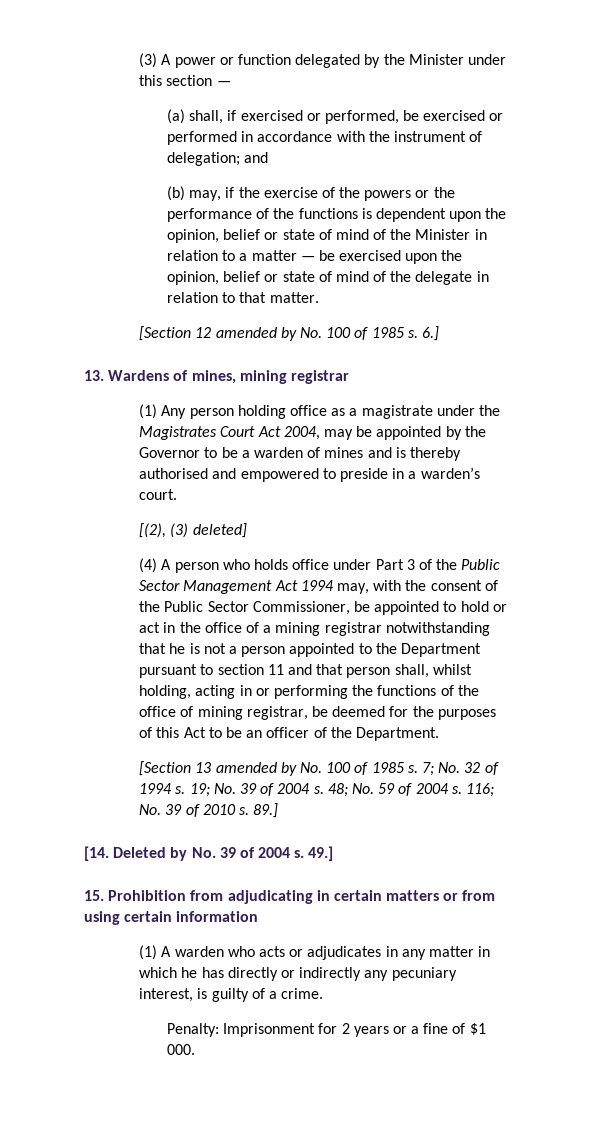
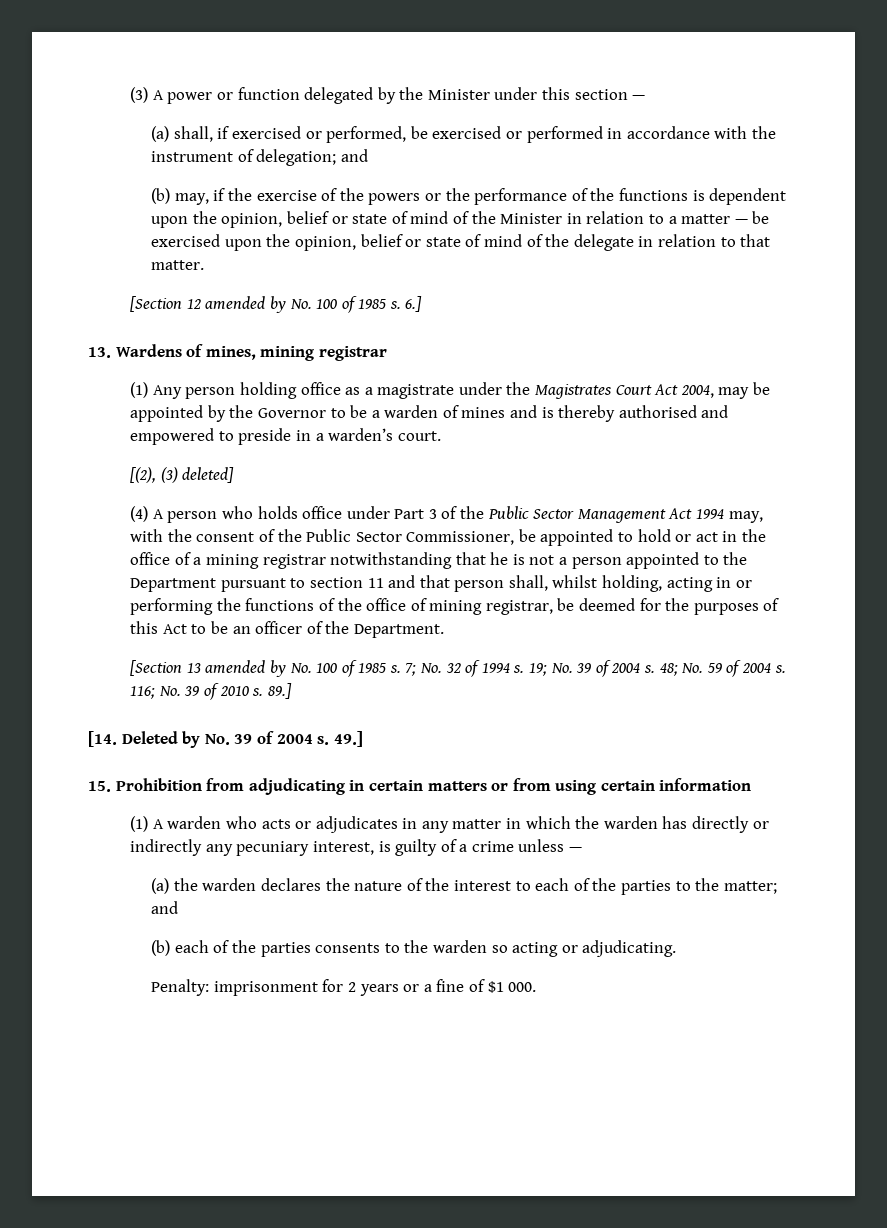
[181,967,198,978] he -> [575,816,658,829] the warden
[281,988,324,999] crime. -> [471,839,583,852] [151,878,777,895] [151,901,179,914] [151,940,677,957] crime unless — // (a) the warden declares the nature of the interest to each of the parties to the matter; and // (b) each of the parties consents to the warden so acting or adjudicating.
[223,1023,316,1037] Imprisonment -> [213,981,318,996] imprisonment

